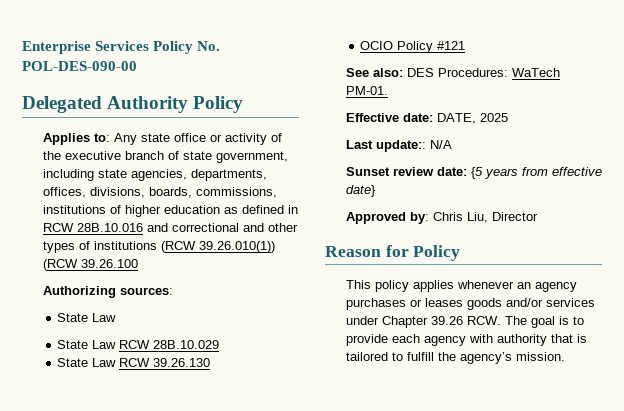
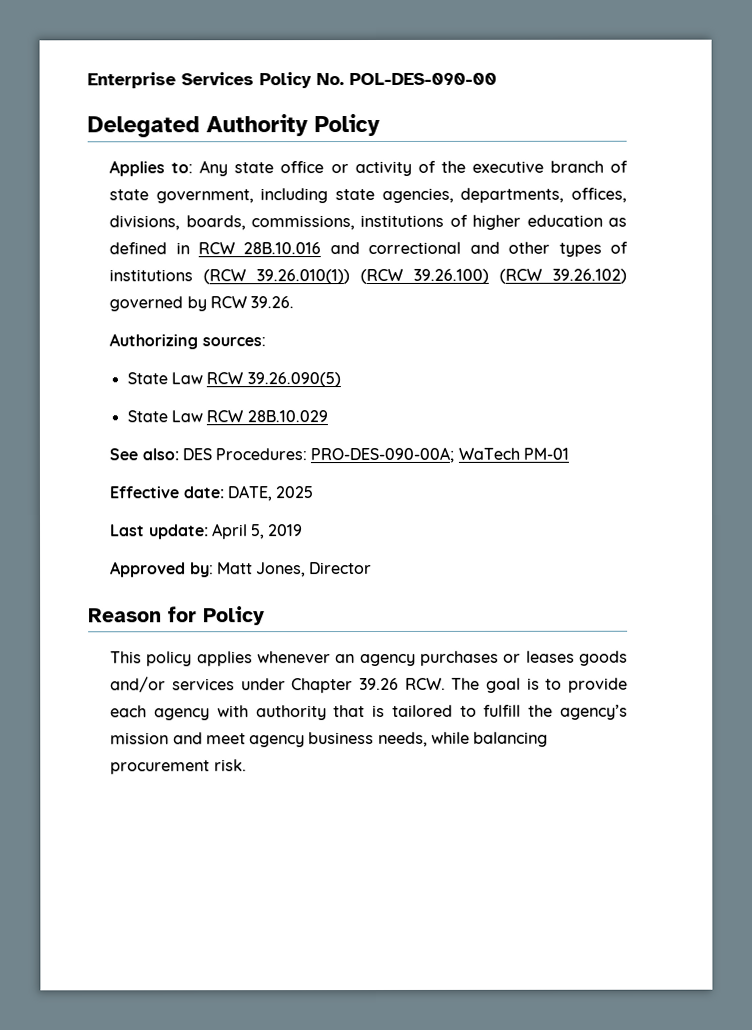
[80,259,138,268] 39.26.100 -> [413,268,627,284] [109,296,295,312] 39.26.100) (RCW 39.26.102) governed by RCW 39.26.
(117, 317) none -> [206,372,341,388] RCW 39.26.090(5)
[57,358,211,367] [360,41,466,53] // State Law RCW 39.26.130 // OCIO Policy #121 -> (328, 416) none
[511,68,560,77] [345,86,388,95] WaTech PM-01. -> [310,446,570,464] PRO-DES-090-00A; WaTech PM-01
[375,140,452,152] [345,167,602,179] [345,185,376,197] update:: N/A // Sunset review date: {5 years from effective date} -> [148,523,304,540] update: April 5, 2019
[432,212,488,223] Chris Liu, -> [216,562,307,578] Matt Jones,
[515,352,565,361] mission. -> [110,731,549,748] [110,759,247,775] mission and meet agency business needs, while balancing procurement risk.

